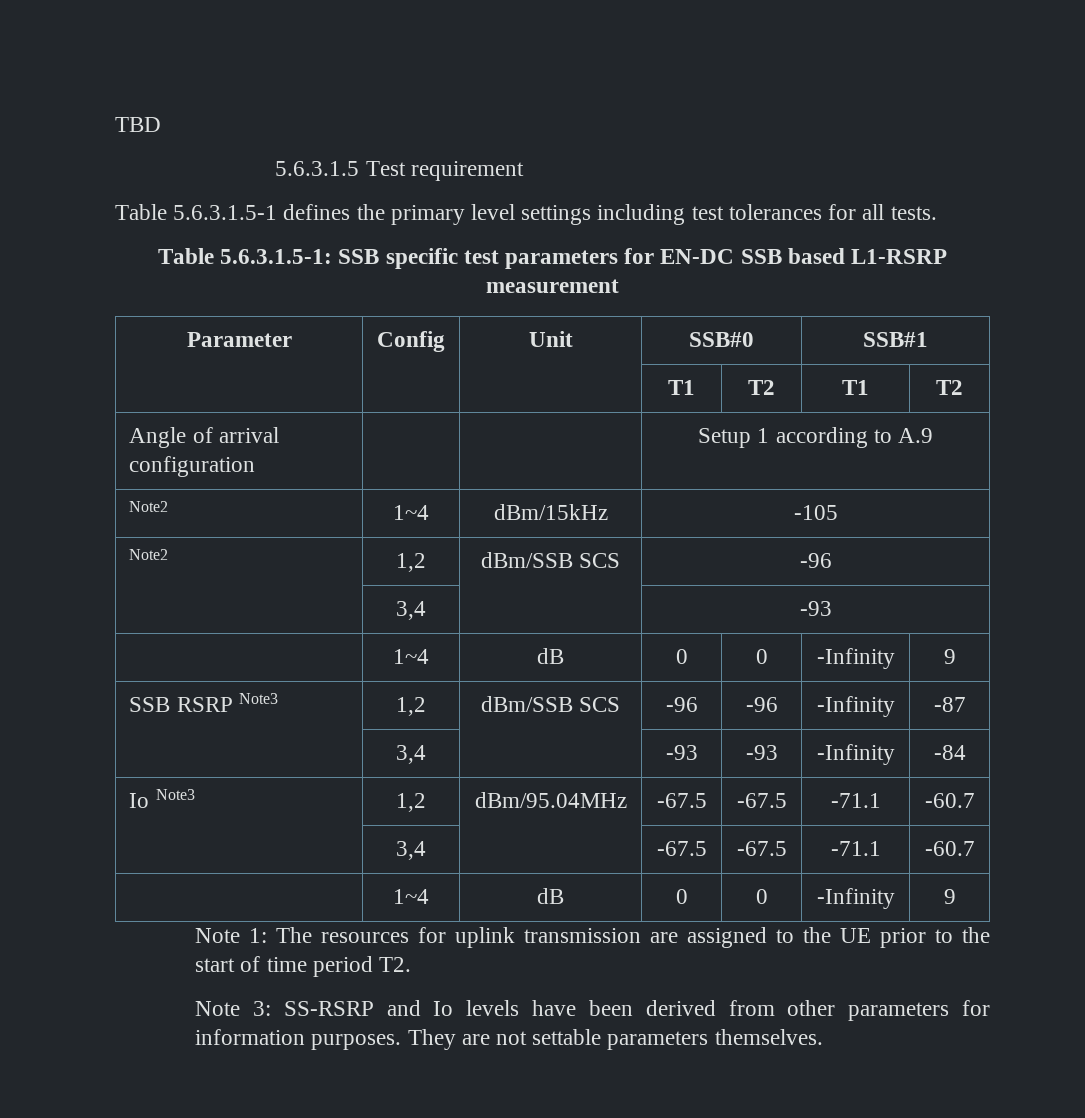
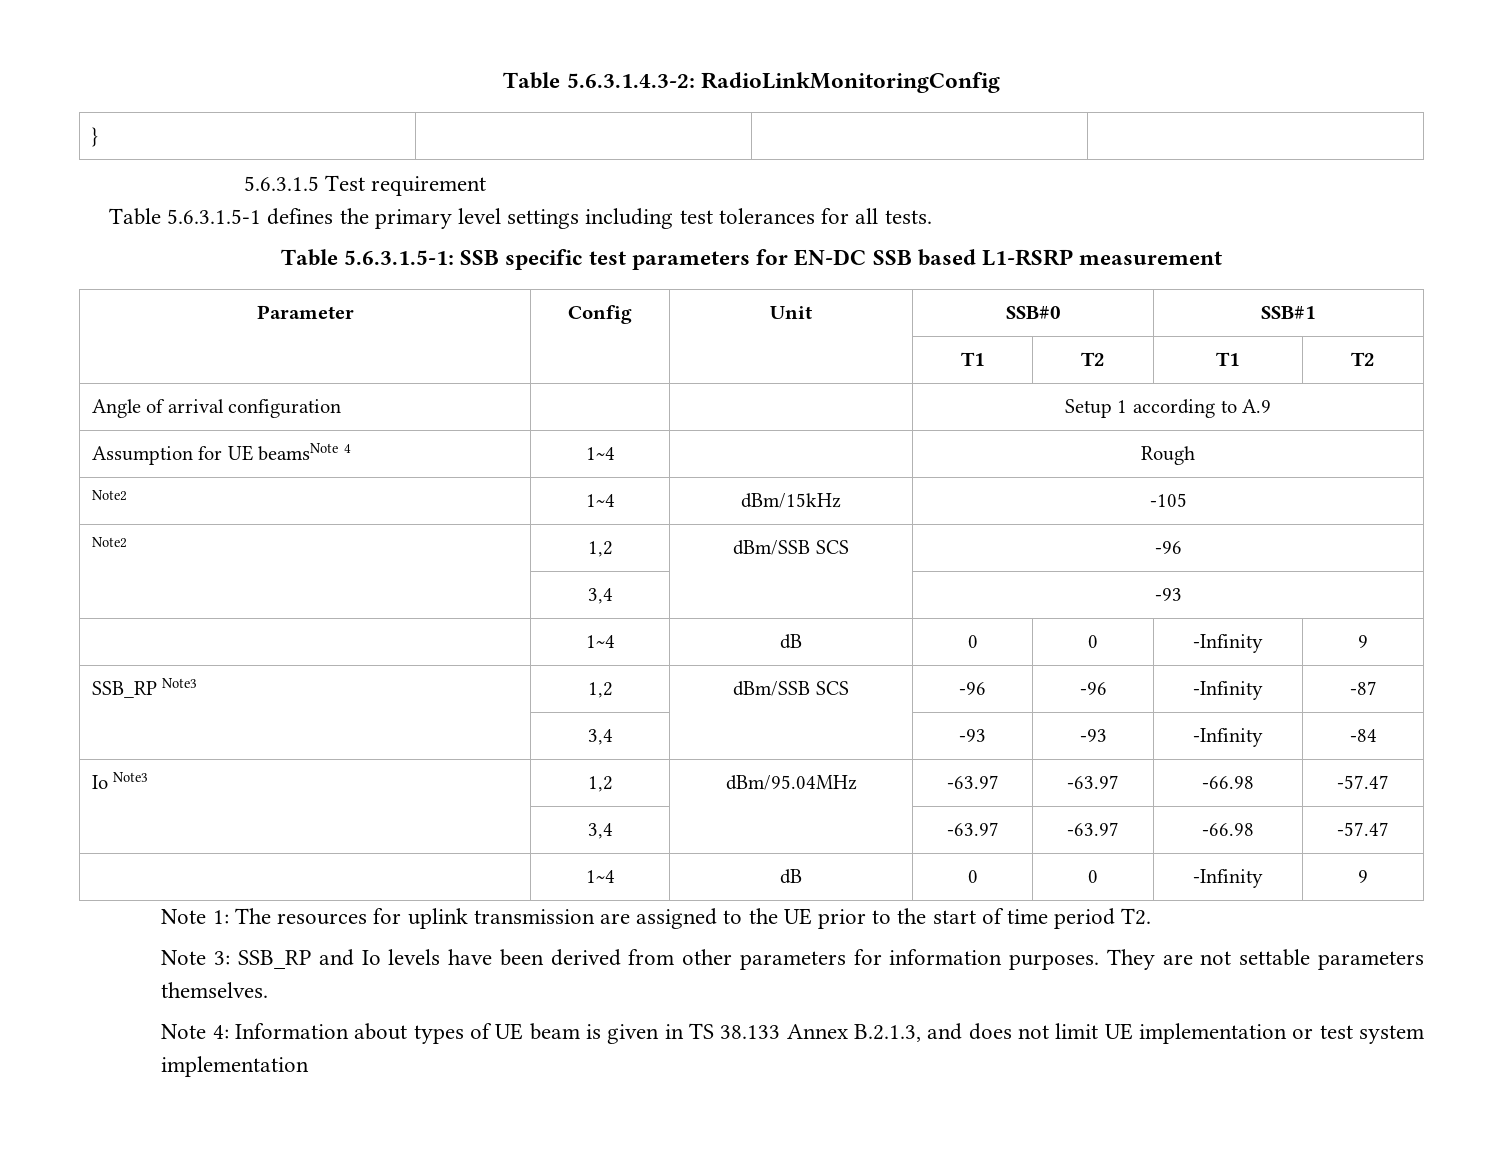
[115,117,161,132] TBD -> [503,72,1000,93] [91,127,98,147] Table 5.6.3.1.4.3-2: RadioLinkMonitoringConfig // } | | |
(933, 435) none -> [91,443,351,465] [585,447,615,460] [1141,446,1195,465] // Assumption for UE beamsNote 4 | 1~4 | | Rough
[129,697,233,712] SSB RSRP -> [91,681,157,698] SSB_RP
[656,793,707,808] [736,793,787,808] [830,793,881,808] [924,793,975,808] [396,841,426,860] [656,841,707,856] [736,841,787,856] [830,841,881,856] [924,841,975,856] -67.5 | -67.5 | -71.1 | -60.7 // | 3,4 | | -67.5 | -67.5 | -71.1 | -60.7 -> [946,775,999,789] [1067,775,1119,789] [1202,776,1254,789] [1337,775,1389,789] [587,823,613,839] [946,822,999,836] [1067,822,1119,836] [1202,823,1254,836] [1337,822,1389,836] -63.97 | -63.97 | -66.98 | -57.47 // | 3,4 | | -63.97 | -63.97 | -66.98 | -57.47
[283,1001,374,1016] SS-RSRP -> [238,950,312,969] SSB_RP
(823, 1037) none -> [161,1023,1424,1044] [161,1056,310,1077] // Note 4: Information about types of UE beam is given in TS 38.133 Annex B.2.1.3, and does not limit UE implementation or test system implementation

